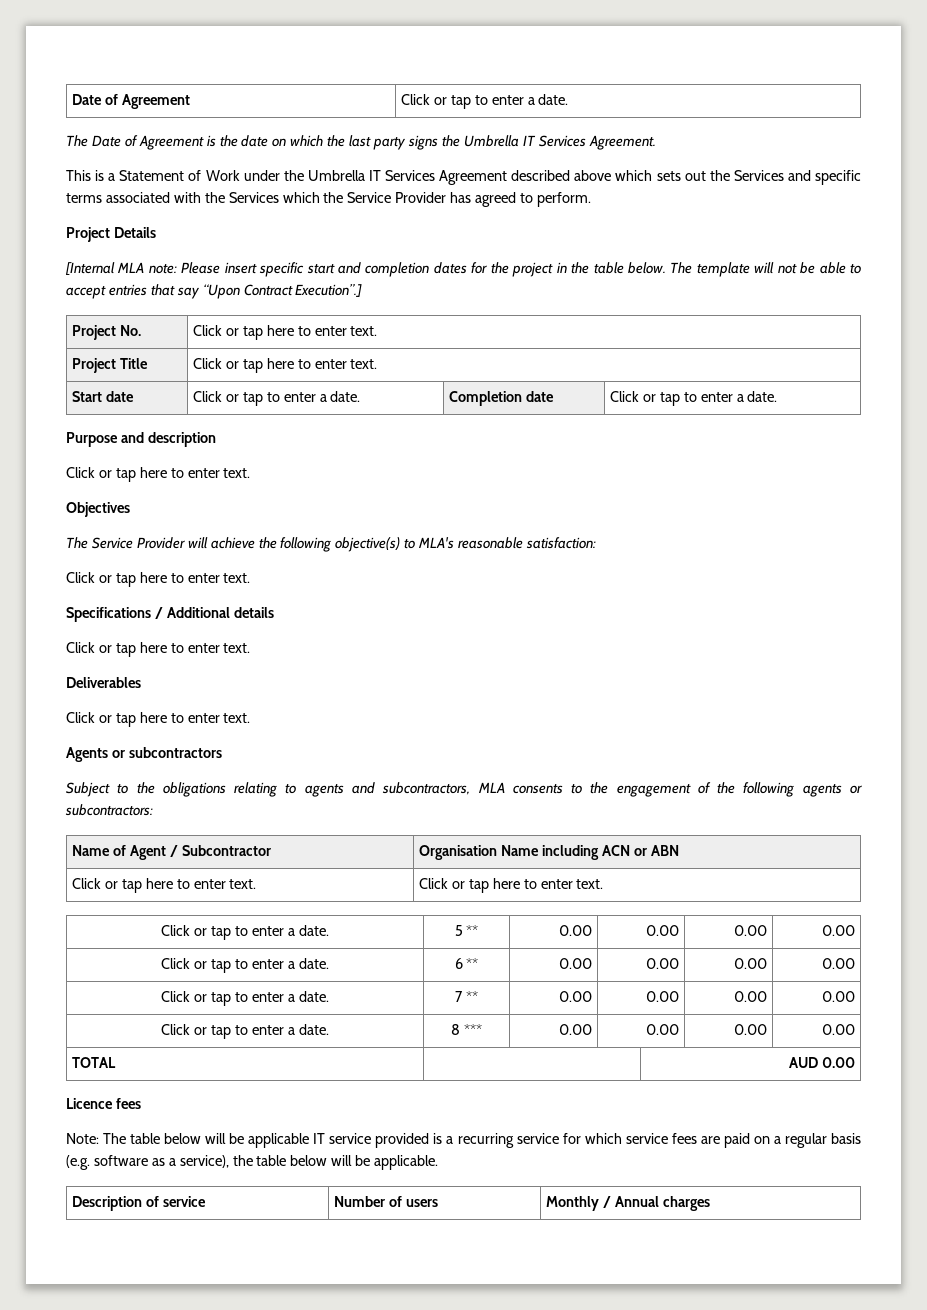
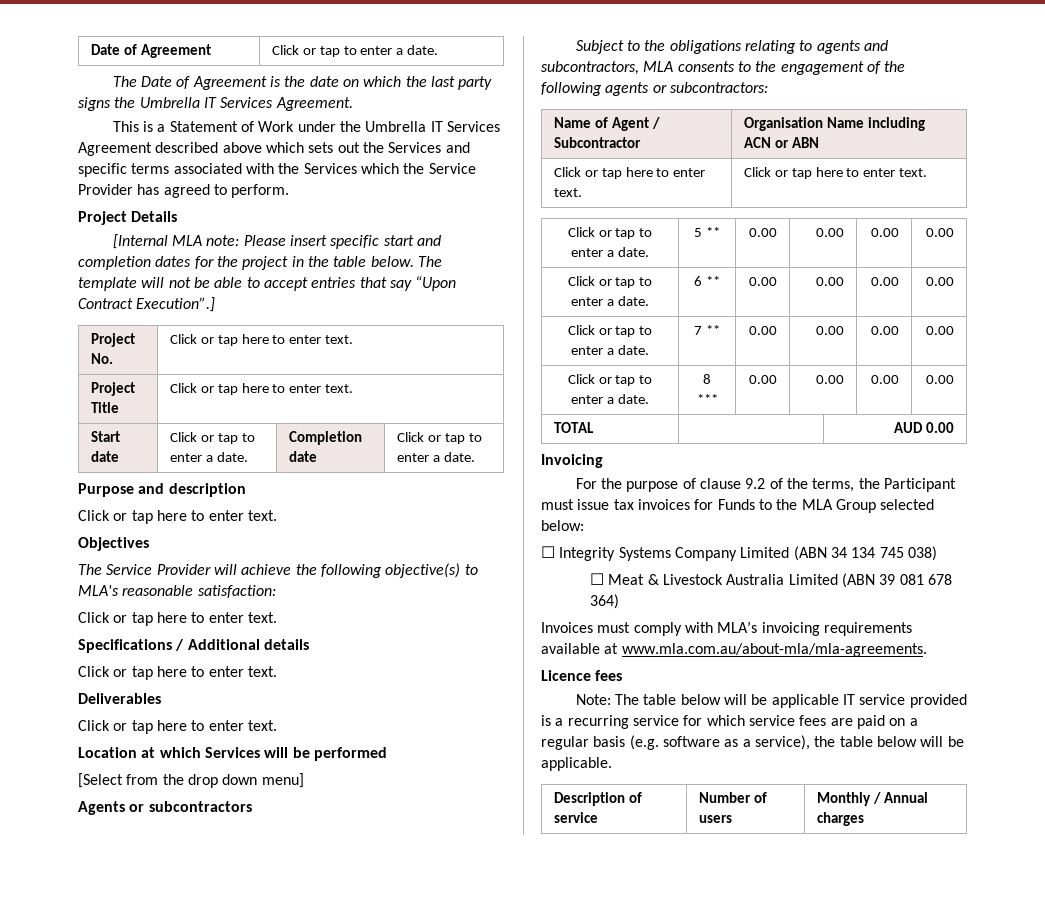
(251, 718) none -> [78,747,387,761] [78,773,304,788] // Location at which Services will be performed // [Select from the drop down menu]
(856, 1062) none -> [541,454,603,468] [575,478,956,492] [541,499,935,513] [541,520,584,531] [541,546,937,561] [590,573,952,588] [590,594,620,609] [541,621,912,636] [541,643,927,657] // Invoicing // For the purpose of clause 9.2 of the terms, the Participant must issue tax invoices for Funds to the MLA Group selected below: // ☐ Integrity Systems Company Limited (ABN 34 134 745 038) // ☐ Meat & Livestock Australia Limited (ABN 39 081 678 364) // Invoices must comply with MLA’s invoicing requirements available at www.mla.com.au/about-mla/mla-agreements.

